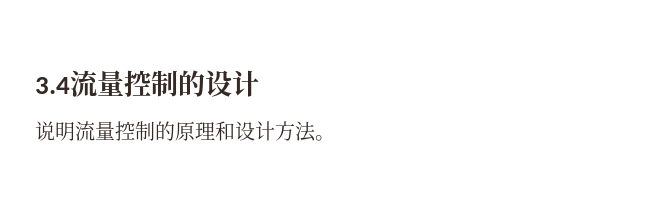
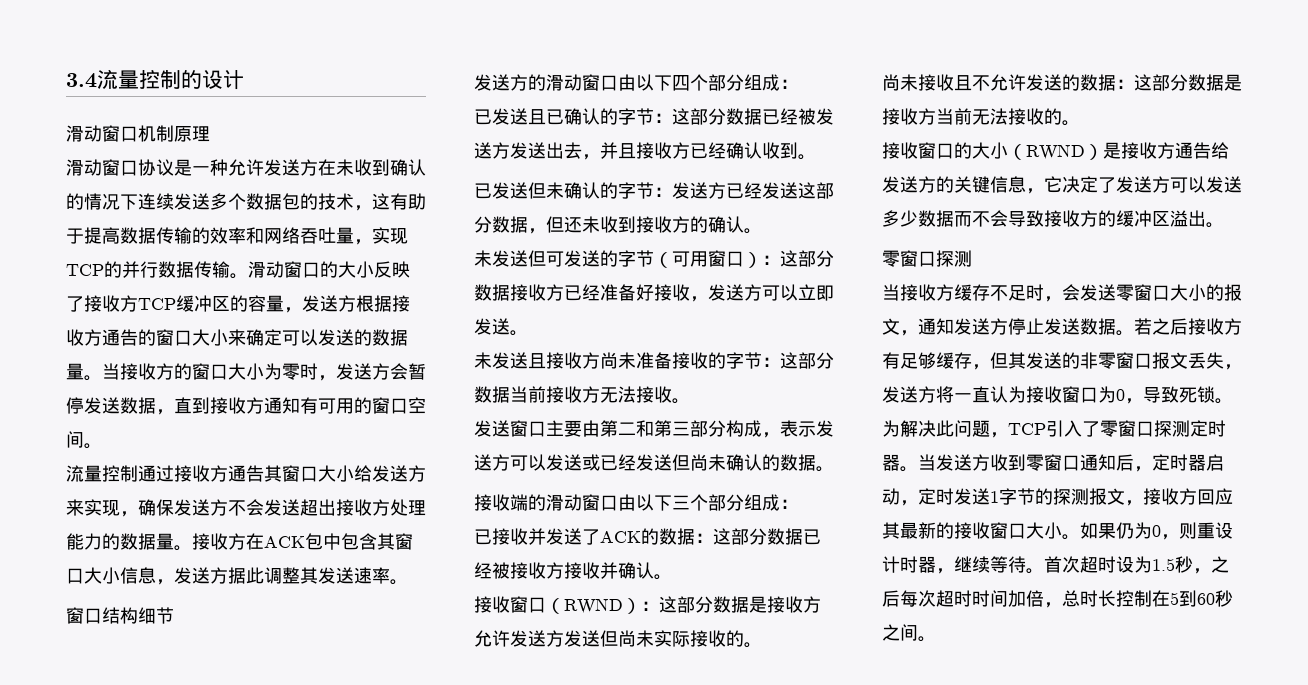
[35,121,316,142] 说明流量控制的原理和设计方法 -> [66,125,210,142] [66,159,426,176] [66,193,426,211] [66,227,408,245] [66,261,410,279] [66,295,410,313] [66,329,408,346] [66,363,426,381] [66,397,426,415] [66,431,102,449] [66,465,426,482] [66,499,426,517] [66,533,413,551] [66,567,408,585] [66,607,174,624] [474,74,798,91] [474,108,834,125] [474,142,816,160] [474,182,834,199] [474,216,762,234] [474,250,834,268] [474,284,834,302] [474,318,528,336] [474,352,834,369] [474,386,690,404] [474,420,834,438] [474,454,834,472] [474,494,798,511] [474,528,821,545] [474,562,672,580] [474,596,821,614] [474,630,762,648] [882,74,1242,91] [882,108,1080,126] [882,142,1229,160] [882,176,1242,194] [882,210,1224,228] [882,250,972,267] [882,284,1242,302] [882,318,1242,336] [882,352,1242,370] [882,386,1233,404] [882,420,1226,438] [882,454,1224,472] [882,488,1233,506] [882,522,1233,540] [882,556,1229,574] [882,590,1233,608] [882,624,918,641] 滑动窗口机制原理 // 滑动窗口协议是一种允许发送方在未收到确认的情况下连续发送多个数据包的技术，这有助于提高数据传输的效率和网络吞吐量，实现TCP的并行数据传输。滑动窗口的大小反映了接收方TCP缓冲区的容量，发送方根据接收方通告的窗口大小来确定可以发送的数据量。当接收方的窗口大小为零时，发送方会暂停发送数据，直到接收方通知有可用的窗口空间。 // 流量控制通过接收方通告其窗口大小给发送方来实现，确保发送方不会发送超出接收方处理能力的数据量。接收方在ACK包中包含其窗口大小信息，发送方据此调整其发送速率。 // 窗口结构细节 // 发送方的滑动窗口由以下四个部分组成： // 已发送且已确认的字节：这部分数据已经被发送方发送出去，并且接收方已经确认收到。 // 已发送但未确认的字节：发送方已经发送这部分数据，但还未收到接收方的确认。 // 未发送但可发送的字节（可用窗口）：这部分数据接收方已经准备好接收，发送方可以立即发送。 // 未发送且接收方尚未准备接收的字节：这部分数据当前接收方无法接收。 // 发送窗口主要由第二和第三部分构成，表示发送方可以发送或已经发送但尚未确认的数据。 // 接收端的滑动窗口由以下三个部分组成： // 已接收并发送了ACK的数据：这部分数据已经被接收方接收并确认。 // 接收窗口（RWND）：这部分数据是接收方允许发送方发送但尚未实际接收的。 // 尚未接收且不允许发送的数据：这部分数据是接收方当前无法接收的。 // 接收窗口的大小（RWND）是接收方通告给发送方的关键信息，它决定了发送方可以发送多少数据而不会导致接收方的缓冲区溢出。 // 零窗口探测 // 当接收方缓存不足时，会发送零窗口大小的报文，通知发送方停止发送数据。若之后接收方有足够缓存，但其发送的非零窗口报文丢失，发送方将一直认为接收窗口为0，导致死锁。为解决此问题，TCP引入了零窗口探测定时器。当发送方收到零窗口通知后，定时器启动，定时发送1字节的探测报文，接收方回应其最新的接收窗口大小。如果仍为0，则重设计时器，继续等待。首次超时设为1.5秒，之后每次超时时间加倍，总时长控制在5到60秒之间

